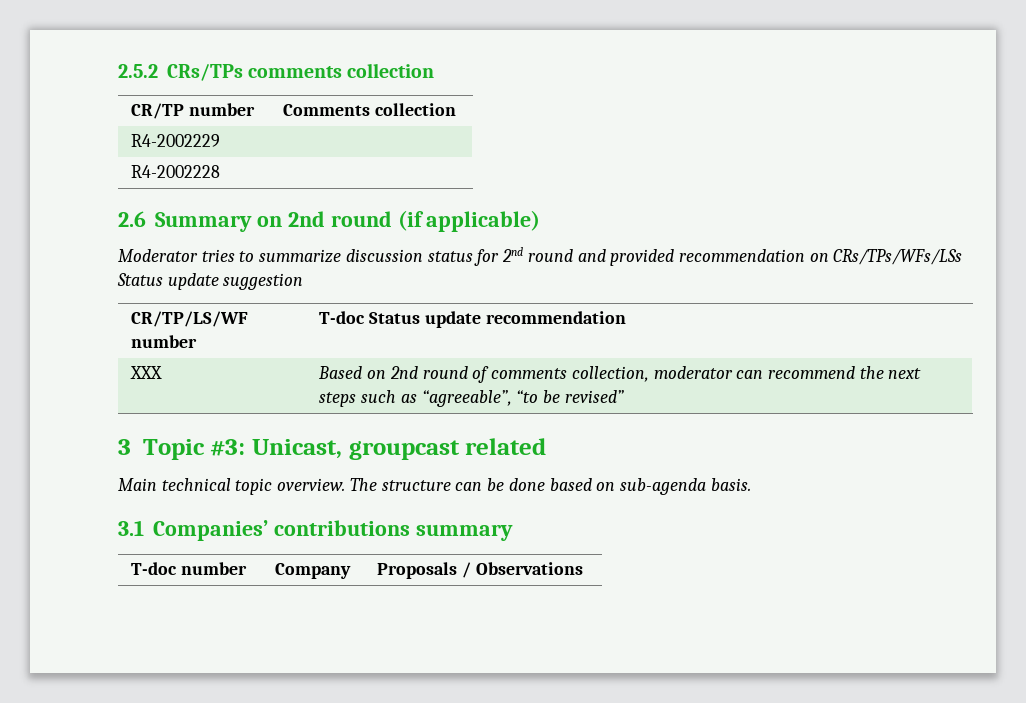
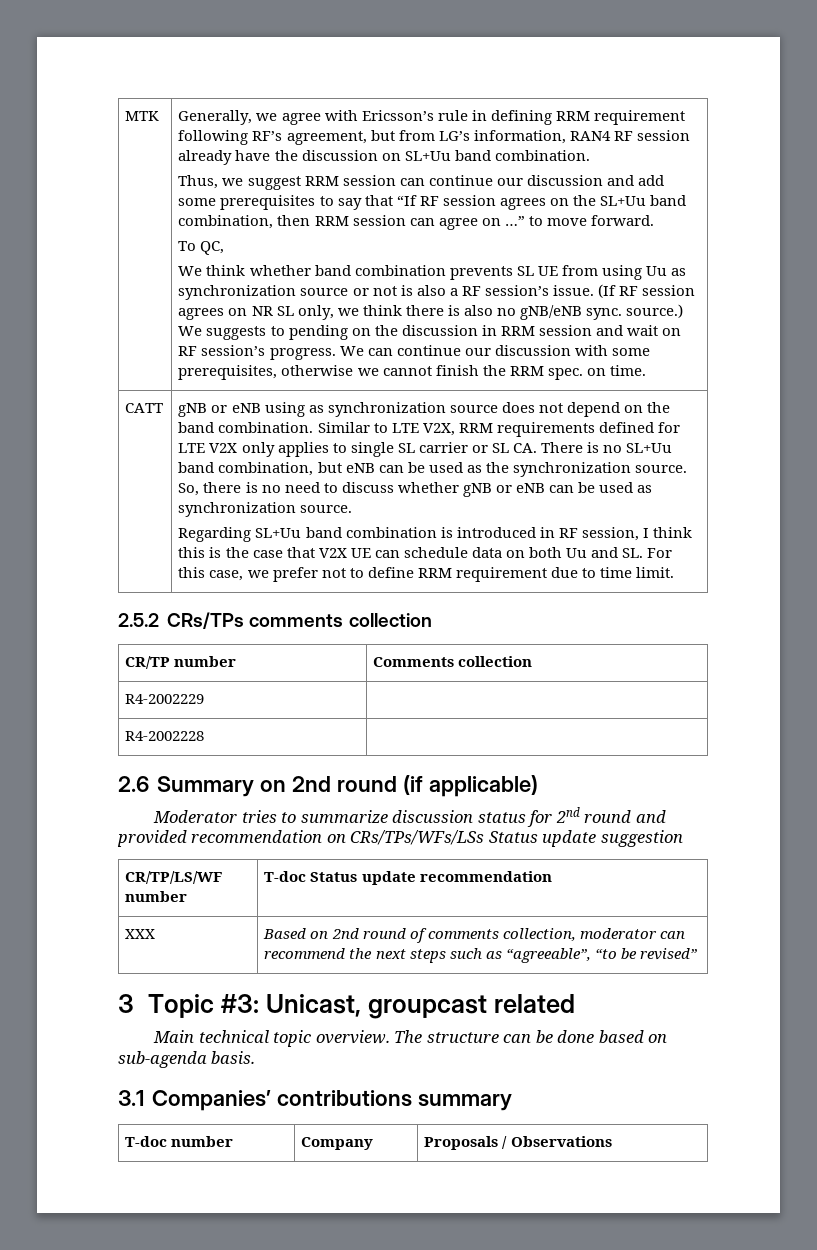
(118, 71) none -> [125,111,160,121] [178,110,685,125] [178,130,690,145] [178,150,590,165] [178,175,664,190] [178,195,687,210] [178,215,654,230] [178,241,225,255] [178,265,686,280] [178,284,696,300] [178,304,684,320] [178,325,682,340] [178,345,650,360] [178,365,646,380] [125,403,164,413] [178,402,670,417] [178,422,680,437] [178,442,673,457] [178,462,687,477] [178,482,653,497] [178,502,353,517] [178,527,692,542] [178,547,673,558] [178,567,675,582] MTK | Generally, we agree with Ericsson’s rule in defining RRM requirement following RF’s agreement, but from LG’s information, RAN4 RF session already have the discussion on SL+Uu band combination. // Thus, we suggest RRM session can continue our discussion and add some prerequisites to say that “If RF session agrees on the SL+Uu band combination, then RRM session can agree on …” to move forward. // To QC, // We think whether band combination prevents SL UE from using Uu as synchronization source or not is also a RF session’s issue. (If RF session agrees on NR SL only, we think there is also no gNB/eNB sync. source.) We suggests to pending on the discussion in RRM session and wait on RF session’s progress. We can continue our discussion with some prerequisites, otherwise we cannot finish the RRM spec. on time. // CATT | gNB or eNB using as synchronization source does not depend on the band combination. Similar to LTE V2X, RRM requirements defined for LTE V2X only applies to single SL carrier or SL CA. There is no SL+Uu band combination, but eNB can be used as the synchronization source. So, there is no need to discuss whether gNB or eNB can be used as synchronization source. // Regarding SL+Uu band combination is introduced in RF session, I think this is the case that V2X UE can schedule data on both Uu and SL. For this case, we prefer not to define RRM requirement due to time limit. //

